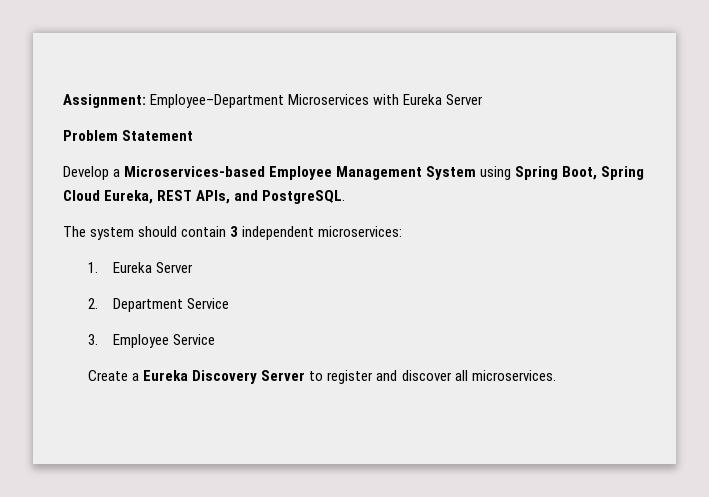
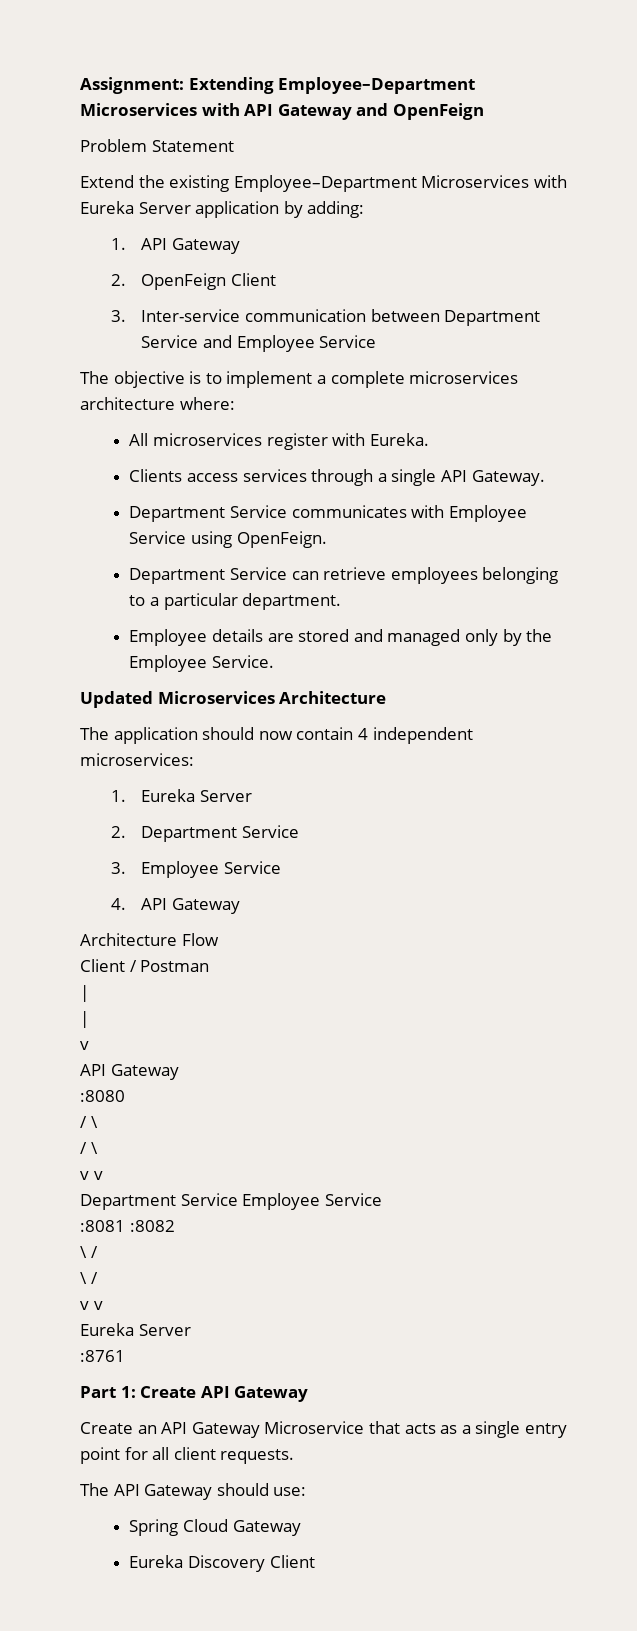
(146, 101) none -> [188,77,476,94] [80,103,484,120] [80,139,234,152] [80,175,230,192] Extending Employee–Department Microservices with API Gateway and OpenFeign // Problem Statement // Extend the existing
[63,130,194,141] [63,166,645,180] [63,190,346,204] [63,226,239,240] // Problem Statement // Develop a Microservices-based Employee Management System using Spring Boot, Spring Cloud Eureka, REST APIs, and PostgreSQL. // The system should contain 3 -> [195,201,365,218] [110,238,241,254] [110,273,277,290] [110,309,541,326] [141,335,377,352] [80,371,519,388] [80,397,235,410] [129,433,429,450] [129,469,545,486] [129,505,527,522] [129,531,327,548] [129,567,559,584] [129,593,342,610] [129,629,553,646] [129,655,275,672] [80,691,387,708] [80,727,368,744] application by adding: // 1. API Gateway // 2. OpenFeign Client // 3. Inter-service communication between Department Service and Employee Service // The objective is to implement a complete microservices architecture where: // All microservices register with Eureka. // Clients access services through a single API Gateway. // Department Service communicates with Employee Service using OpenFeign. // Department Service can retrieve employees belonging to a particular department. // Employee details are stored and managed only by the Employee Service. // Updated Microservices Architecture // The application should now contain 4
[88,370,556,384] Create a Eureka Discovery Server to register and discover all microservices. -> [110,898,241,914] [80,933,219,946] [80,959,210,972] [80,985,89,1002] [80,1011,89,1028] [80,1041,89,1050] [80,1064,179,1080] [80,1090,125,1102] [80,1116,98,1128] [80,1142,98,1154] [80,1171,103,1180] [80,1193,382,1210] [80,1220,175,1232] [80,1246,98,1258] [80,1272,98,1284] [80,1301,103,1310] [80,1323,191,1336] [80,1350,125,1362] [80,1386,309,1402] [80,1421,567,1438] [80,1447,295,1464] [80,1483,307,1500] [129,1519,301,1536] [129,1555,315,1572] 4. API Gateway // Architecture Flow // Client / Postman // | // | // v // API Gateway // :8080 // / \ // / \ // v v // Department Service Employee Service // :8081 :8082 // \ / // \ / // v v // Eureka Server // :8761 // Part 1: Create API Gateway // Create an API Gateway Microservice that acts as a single entry point for all client requests. // The API Gateway should use: // Spring Cloud Gateway // Eureka Discovery Client

